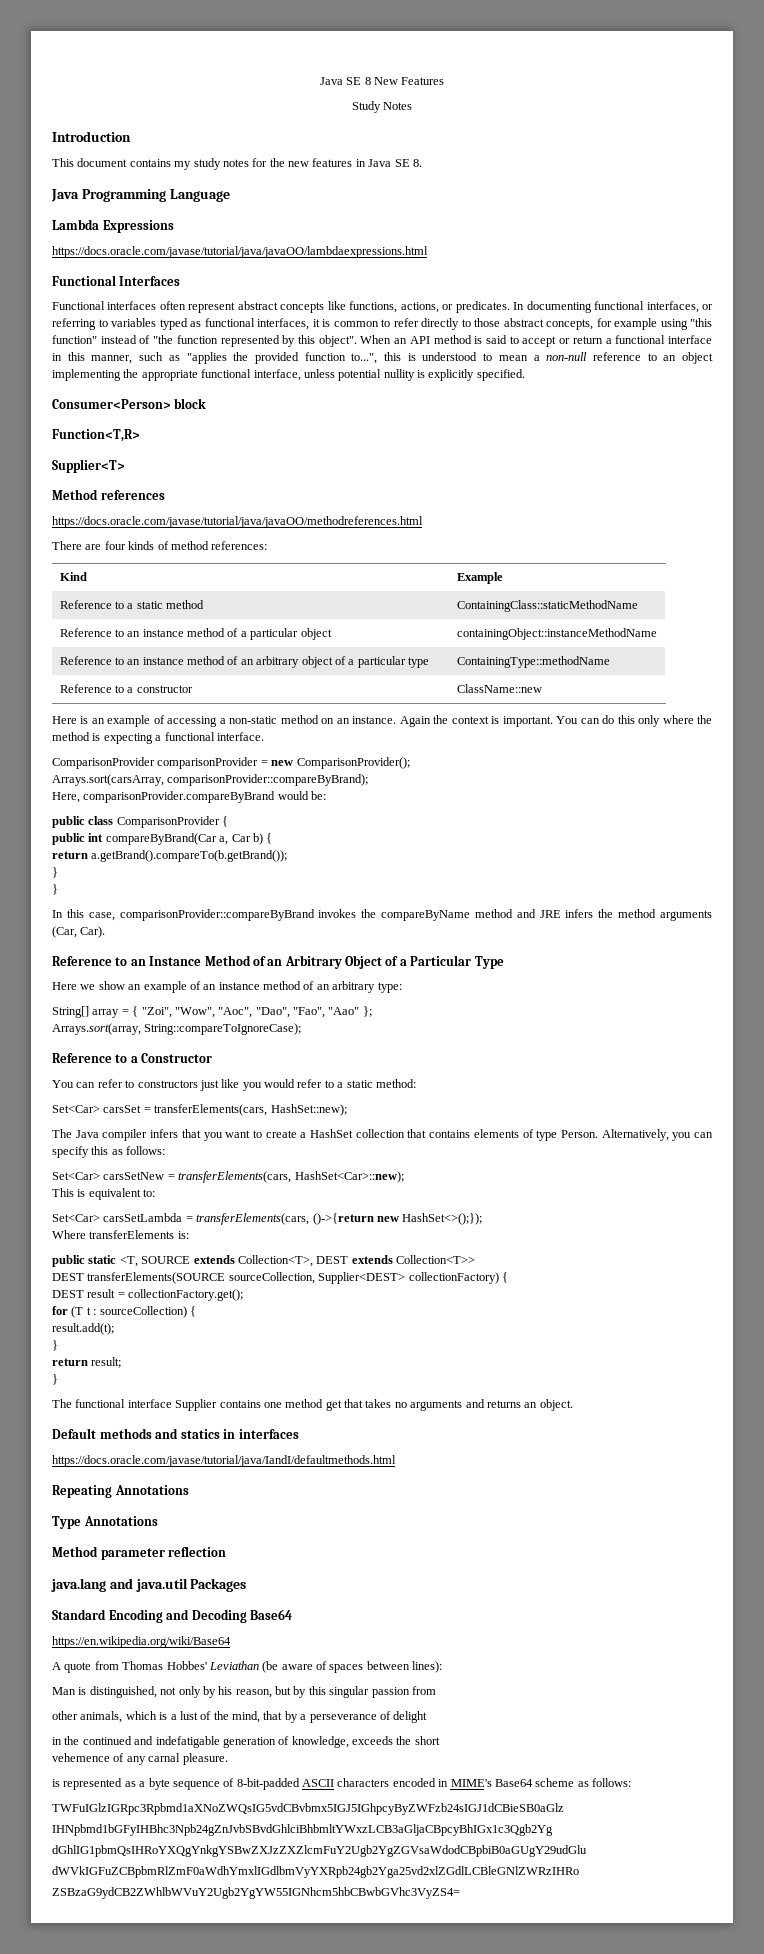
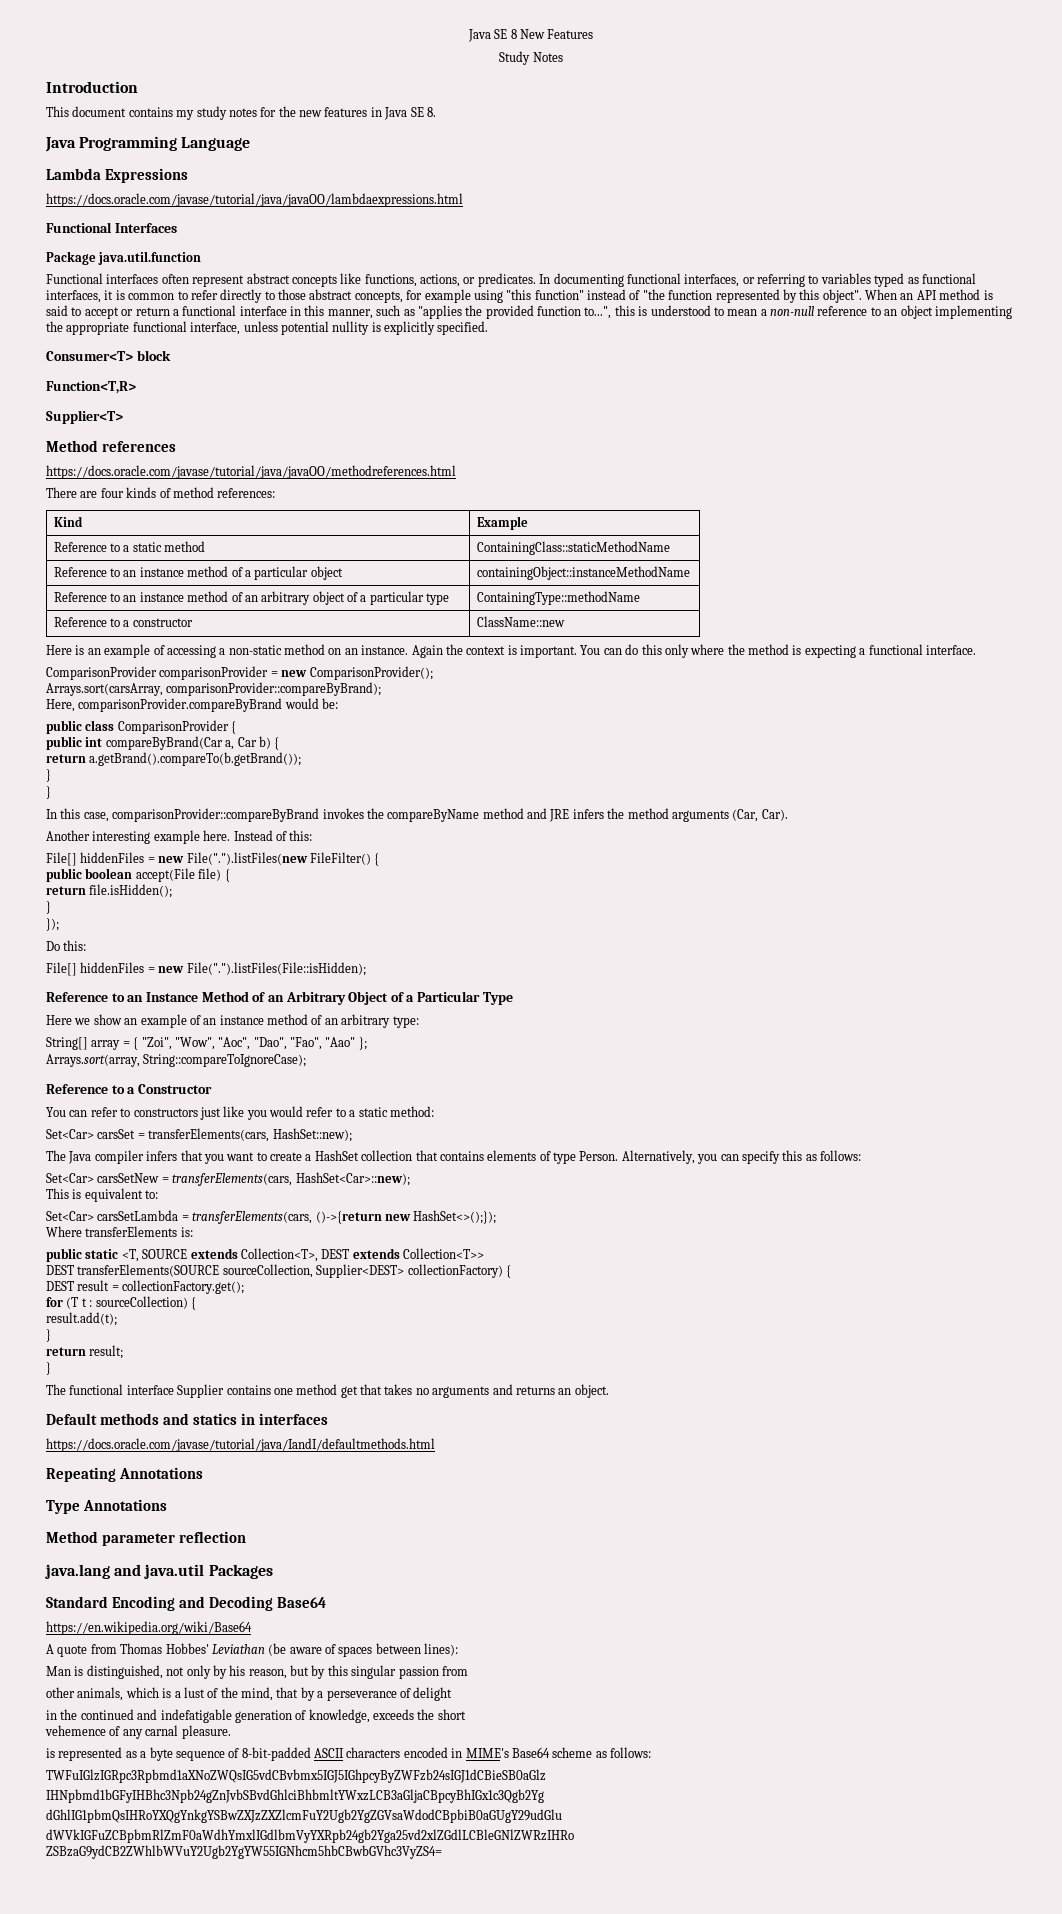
(181, 281) none -> [46,251,202,265] // Package java.util.function
[52,399,171,409] Consumer<Person> -> [46,351,133,361] Consumer<T>
(106, 932) none -> [46,830,313,844] [46,852,380,866] [46,868,230,882] [46,884,173,898] [46,901,51,914] [46,918,59,931] [46,940,87,951] [46,962,366,976] // Another interesting example here. Instead of this: // File[] hiddenFiles = new File(".").listFiles(new FileFilter() { // public boolean accept(File file) { // return file.isHidden(); // } // }); // Do this: // File[] hiddenFiles = new File(".").listFiles(File::isHidden);

